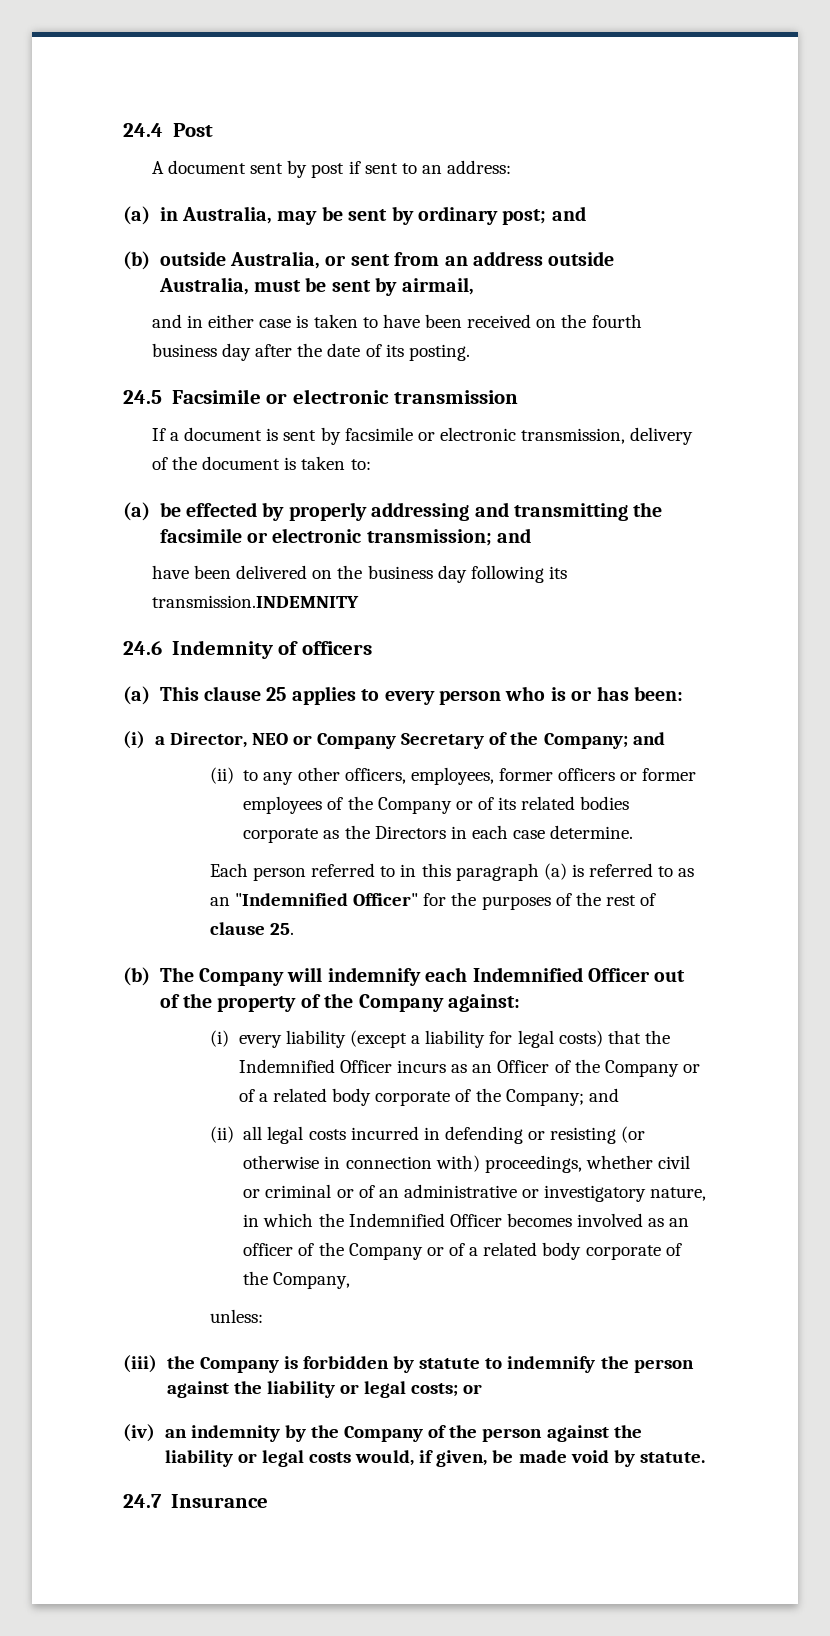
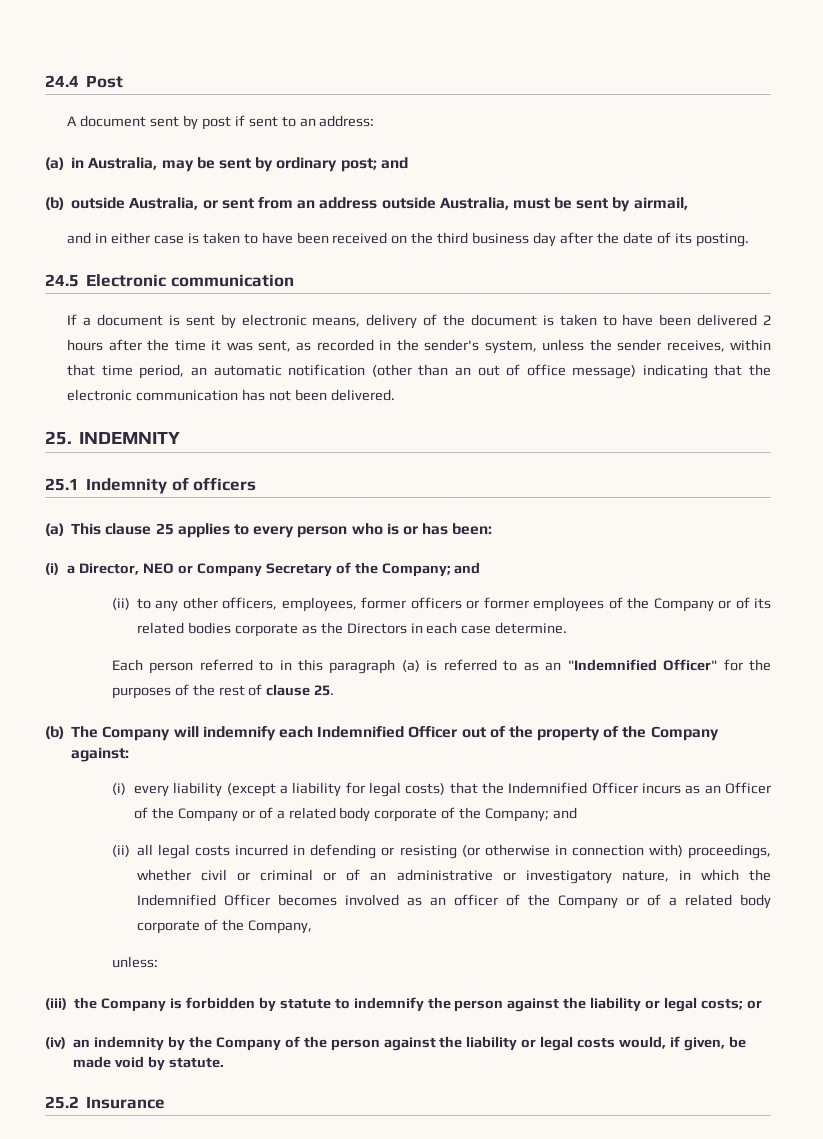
[591,314,642,328] fourth -> [437,232,469,244] third
[171,389,518,404] Facsimile or electronic transmission -> [86,274,294,287] Electronic communication
[344,427,626,444] facsimile or electronic transmission, -> [241,314,361,327] electronic means,
[350,459,371,470] [123,502,663,521] [159,528,532,546] [151,565,567,583] [151,595,359,608] [123,641,162,655] to: // (a) be effected by properly addressing and transmitting the facsimile or electronic transmission; and // have been delivered on the business day following its transmission.INDEMNITY // 24.6 -> [602,314,772,326] [67,339,771,354] [67,364,771,379] [67,389,395,401] [45,431,181,445] [45,478,79,491] to have been delivered 2 hours after the time it was sent, as recorded in the sender's system, unless the sender receives, within that time period, an automatic notification (other than an out of office message) indicating that the electronic communication has not been delivered. // 25. INDEMNITY // 25.1
[123,1494,162,1508] 24.7 -> [45,1096,79,1109] 25.2

